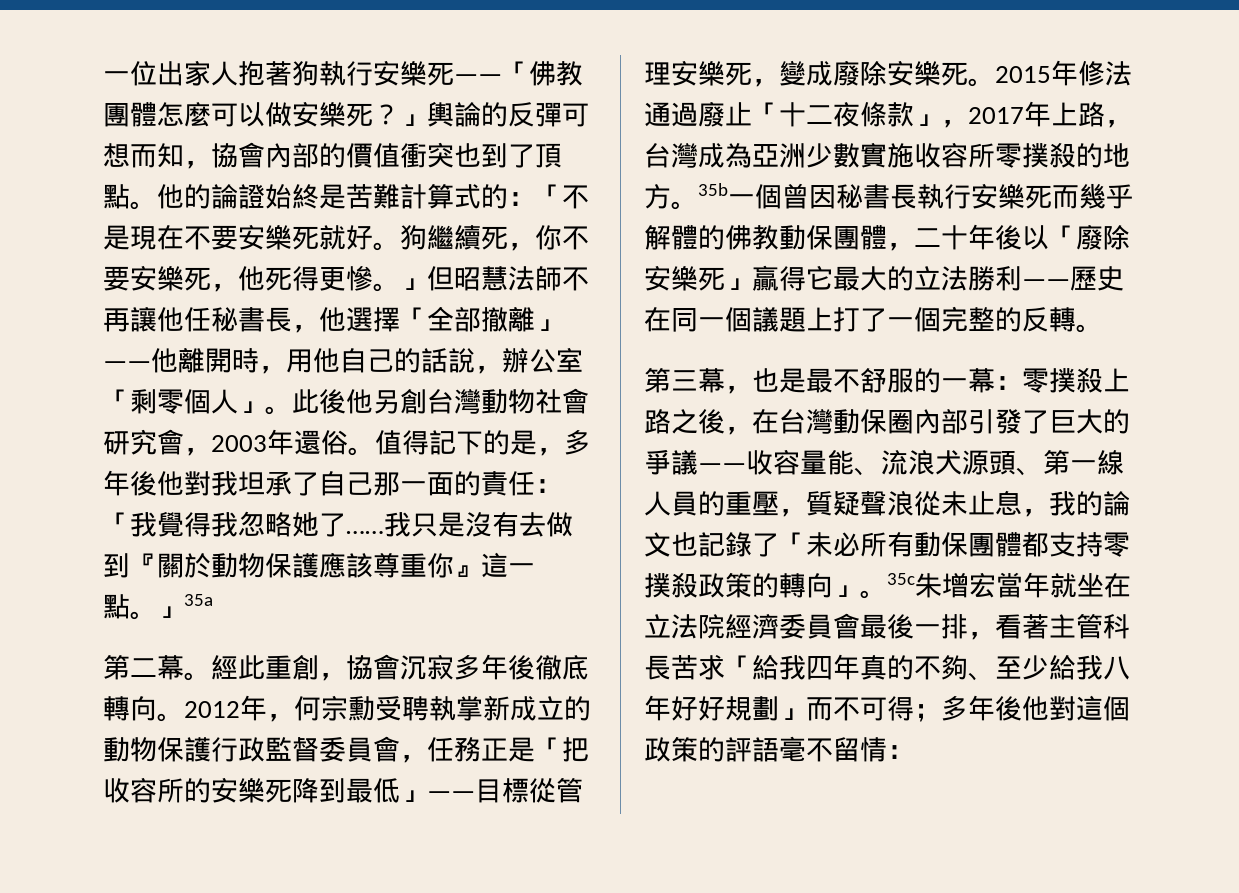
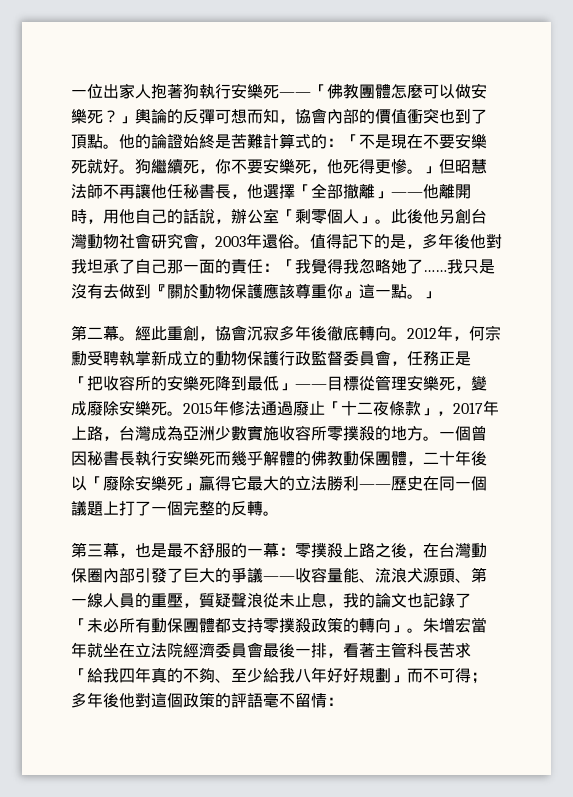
[184,594,213,606] 35a -> (439, 295) none
[698,183,728,196] 35b -> (439, 438) none
[887,573,915,585] 35c -> (423, 630) none

